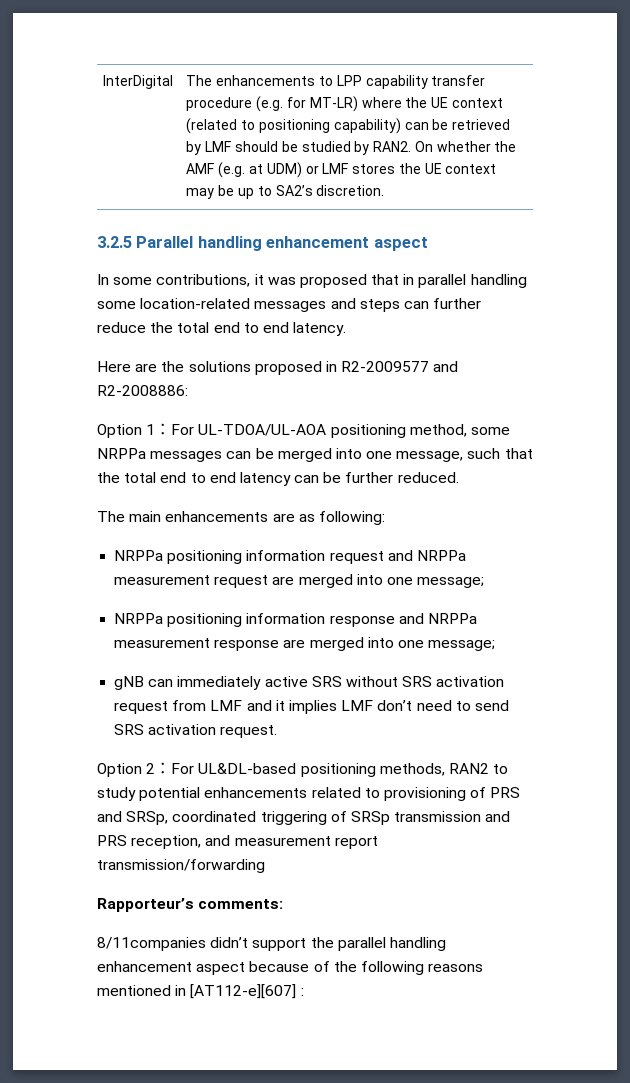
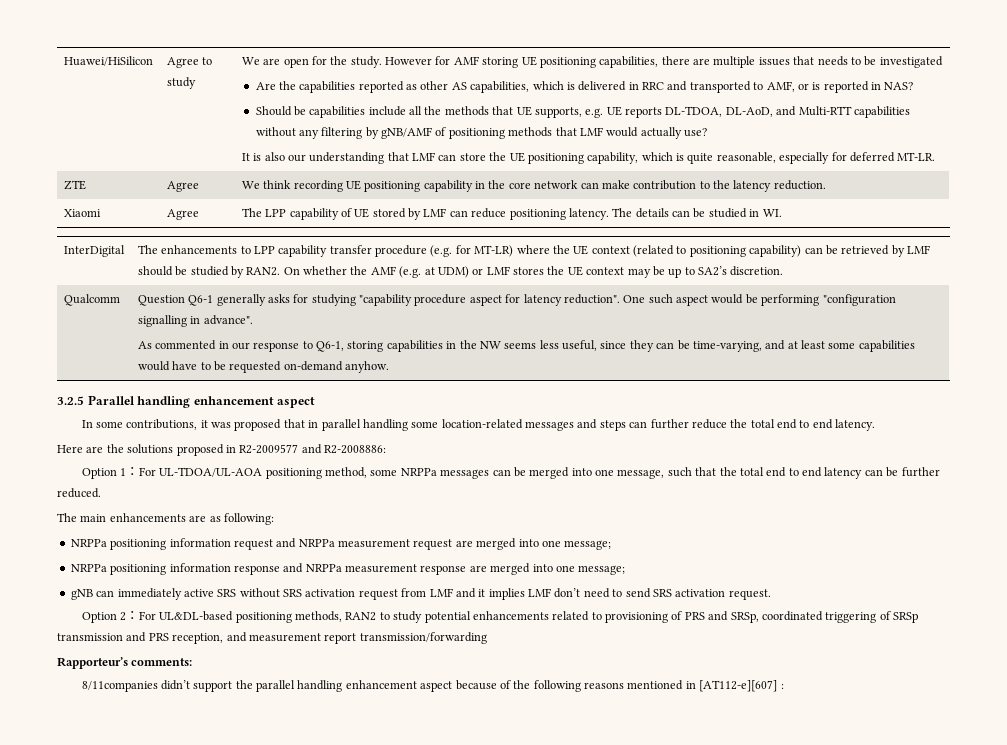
(103, 82) none -> [63,56,153,66] [166,57,213,68] [166,77,196,89] [241,56,943,68] [255,81,914,93] [255,106,910,118] [255,127,708,139] [241,152,936,164] [63,180,86,190] [166,181,199,192] [241,180,826,192] [63,209,101,217] [166,209,199,220] [241,208,782,220] Huawei/HiSilicon | Agree to study | We are open for the study. However for AMF storing UE positioning capabilities, there are multiple issues that needs to be investigated // Are the capabilities reported as other AS capabilities, which is delivered in RRC and transported to AMF, or is reported in NAS? // Should be capabilities include all the methods that UE supports, e.g. UE reports DL-TDOA, DL-AoD, and Multi-RTT capabilities without any filtering by gNB/AMF of positioning methods that LMF would actually use? // It is also our understanding that LMF can store the UE positioning capability, which is quite reasonable, especially for deferred MT-LR. // ZTE | Agree | We think recording UE positioning capability in the core network can make contribution to the latency reduction. // Xiaomi | Agree | The LPP capability of UE stored by LMF can reduce positioning latency. The details can be studied in WI. //
(385, 190) none -> [63,294,120,306] [137,294,896,306] [137,315,253,327] [137,340,915,352] [137,361,390,373] // Qualcomm | Question Q6-1 generally asks for studying "capability procedure aspect for latency reduction". One such aspect would be performing "configuration signalling in advance". // As commented in our response to Q6-1, storing capabilities in the NW seems less useful, since they can be time-varying, and at least some capabilities would have to be requested on-demand anyhow.

